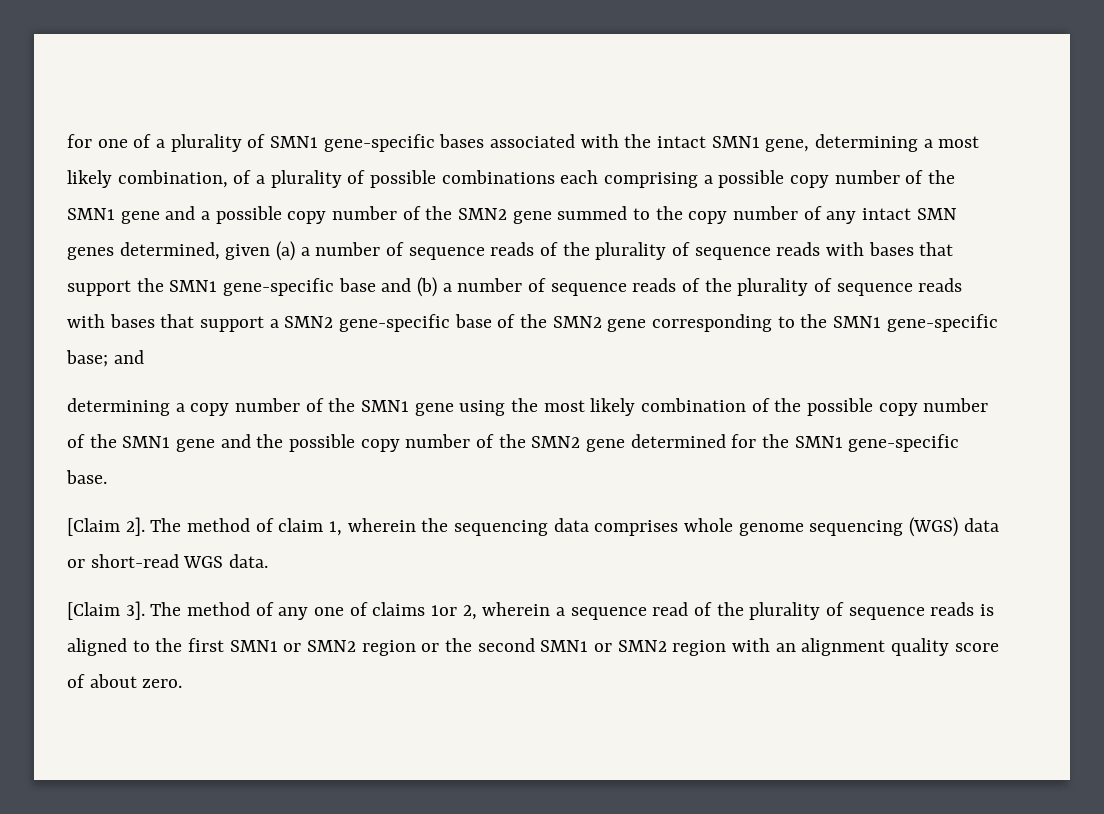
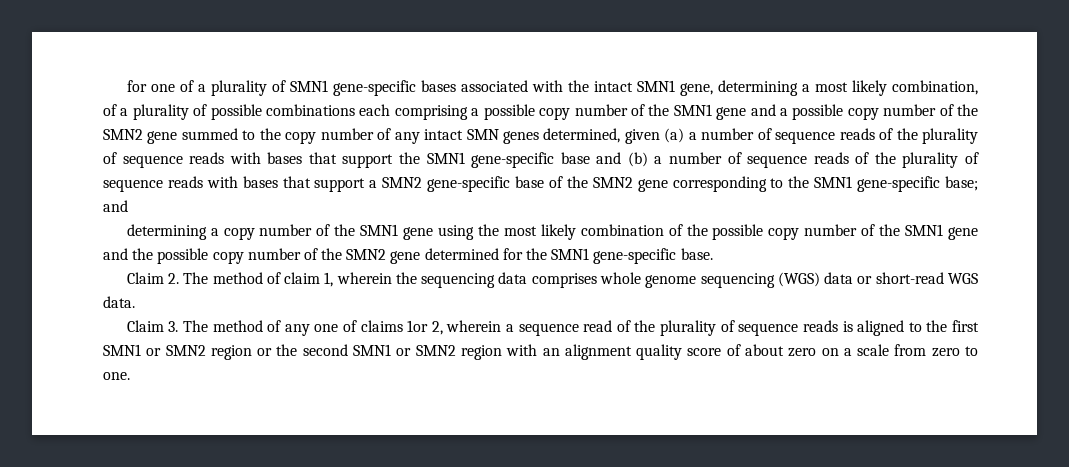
[67,517,145,536] [Claim 2]. -> [126,272,179,284] Claim 2.
[67,601,145,620] [Claim 3]. -> [126,320,179,332] Claim 3.
[142,679,183,688] zero. -> [788,344,978,357] [103,372,130,380] zero on a scale from zero to one.

